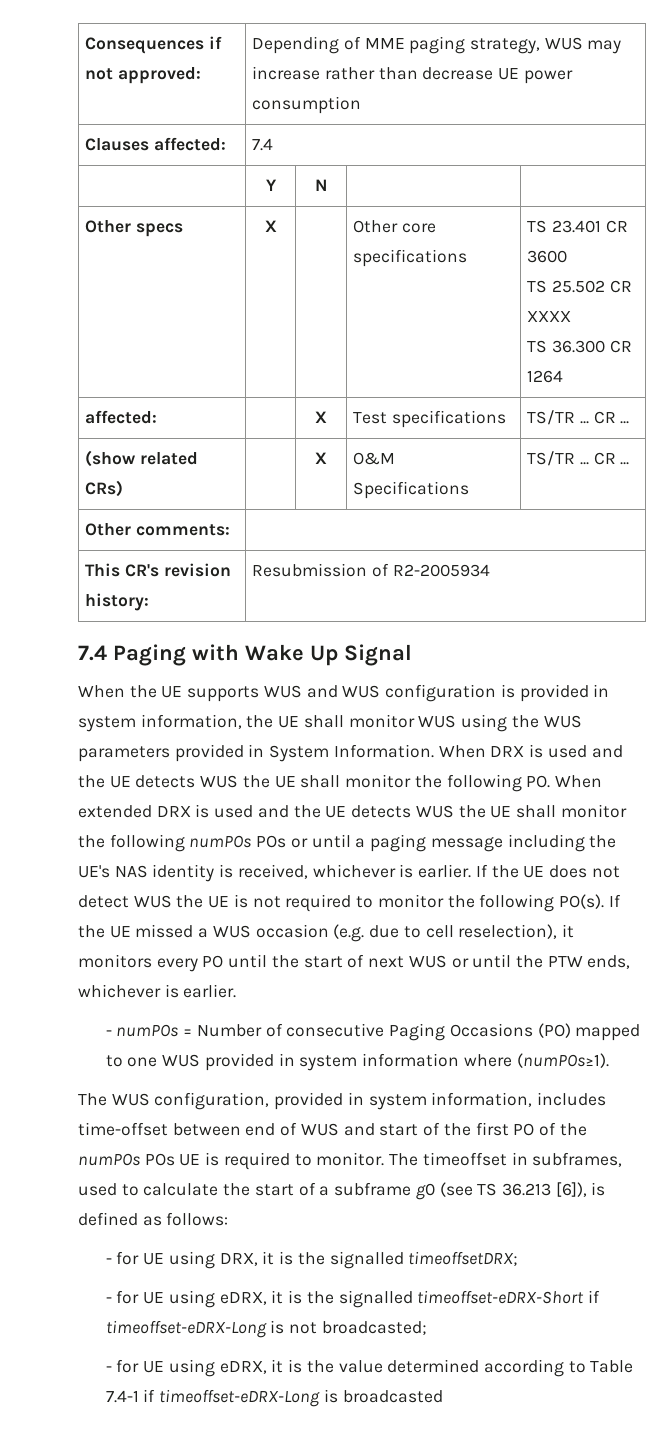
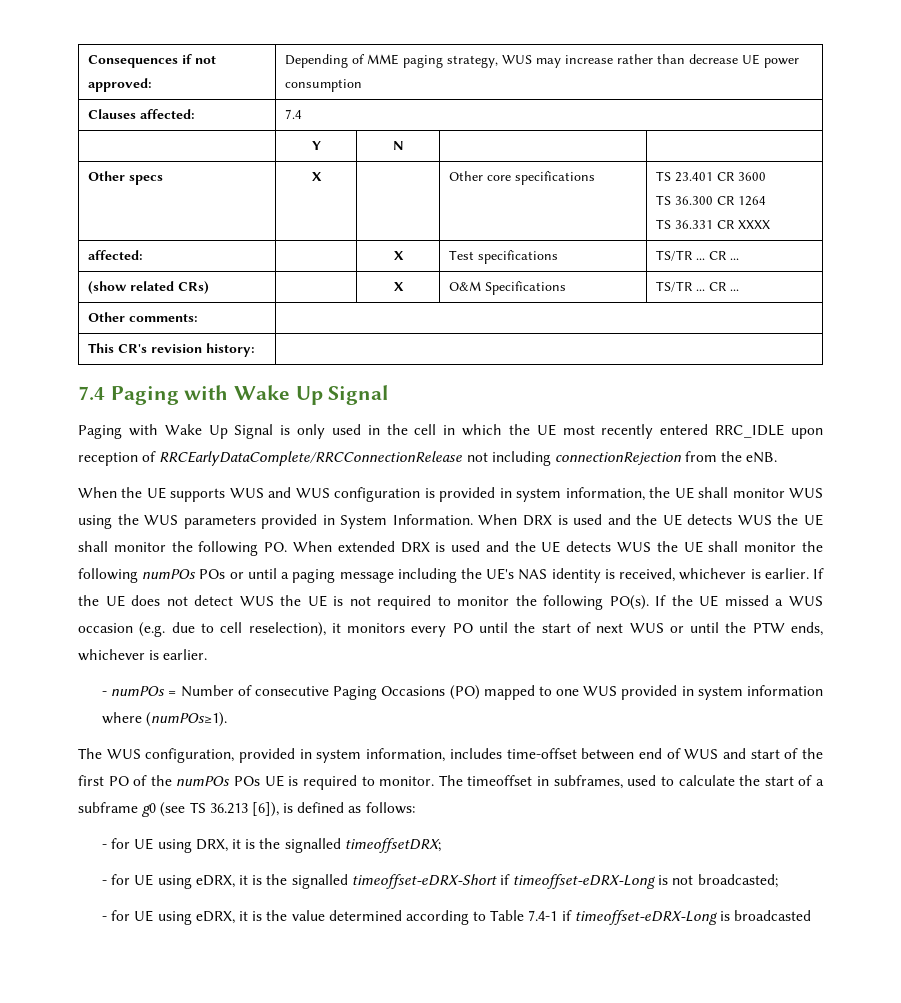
[527,280,632,293] [527,311,572,322] // TS 25.502 CR XXXX -> (766, 176) none
(564, 376) none -> [655,219,770,229] // TS 36.331 CR XXXX
[252,563,490,577] Resubmission of R2-2005934 -> (255, 350) none
(412, 655) none -> [78,424,824,439] [78,451,778,466] // Paging with Wake Up Signal is only used in the cell in which the UE most recently entered RRC_IDLE upon reception of RRCEarlyDataComplete/RRCConnectionRelease not including connectionRejection from the eNB.

